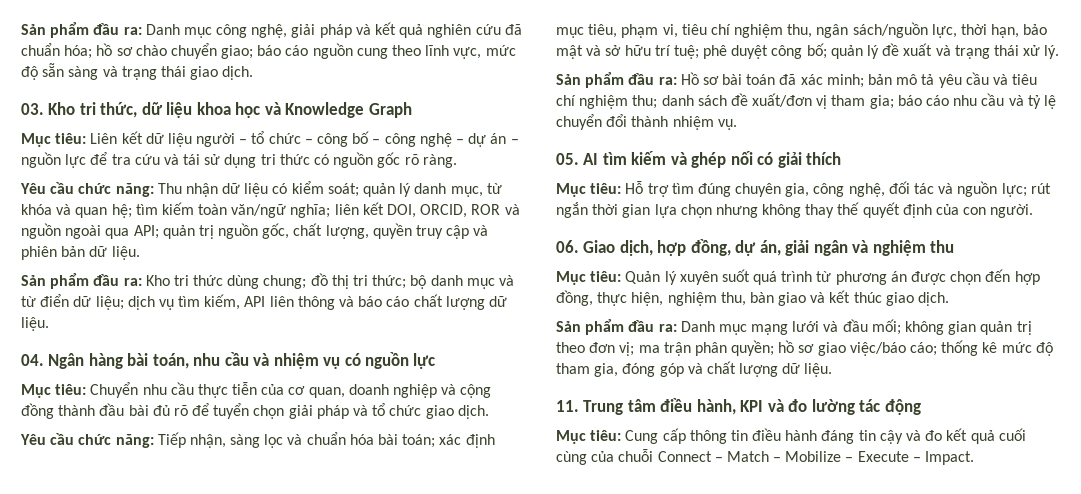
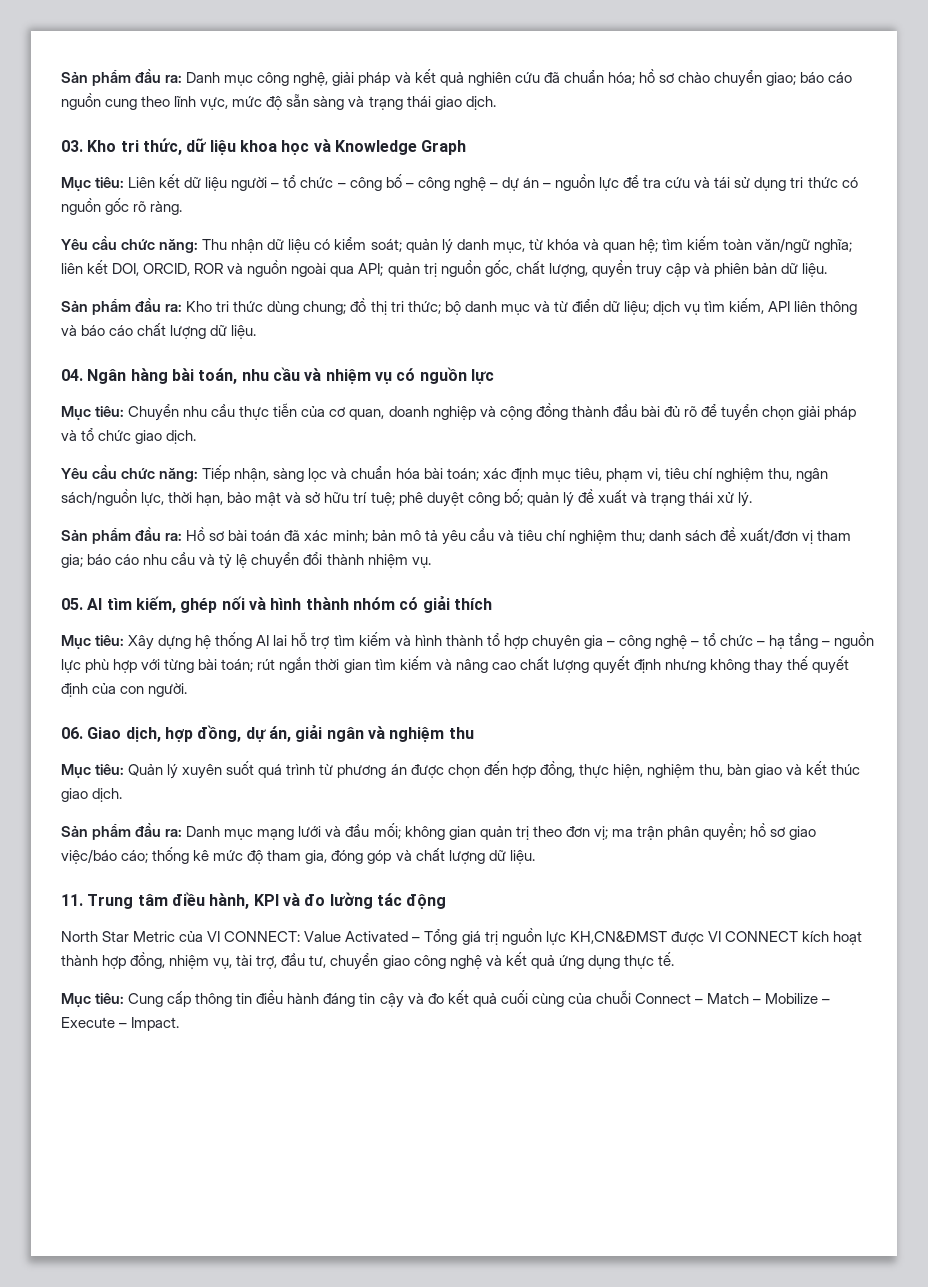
[631,151,753,168] kiếm và ghép nối -> [135,596,395,613] kiếm, ghép nối và hình thành nhóm
[625,181,1051,197] [556,202,712,218] Hỗ trợ tìm đúng chuyên gia, công nghệ, đối tác và nguồn lực; rút ngắn thời gian lựa chọn -> [128,632,875,650] [61,656,661,674] Xây dựng hệ thống AI lai hỗ trợ tìm kiếm và hình thành tổ hợp chuyên gia – công nghệ – tổ chức – hạ tầng – nguồn lực phù hợp với từng bài toán; rút ngắn thời gian tìm kiếm và nâng cao chất lượng quyết định
(921, 407) none -> [61,928,862,945] [61,952,674,970] // North Star Metric của VI CONNECT: Value Activated – Tổng giá trị nguồn lực KH,CN&ĐMST được VI CONNECT kích hoạt thành hợp đồng, nhiệm vụ, tài trợ, đầu tư, chuyển giao công nghệ và kết quả ứng dụng thực tế.

